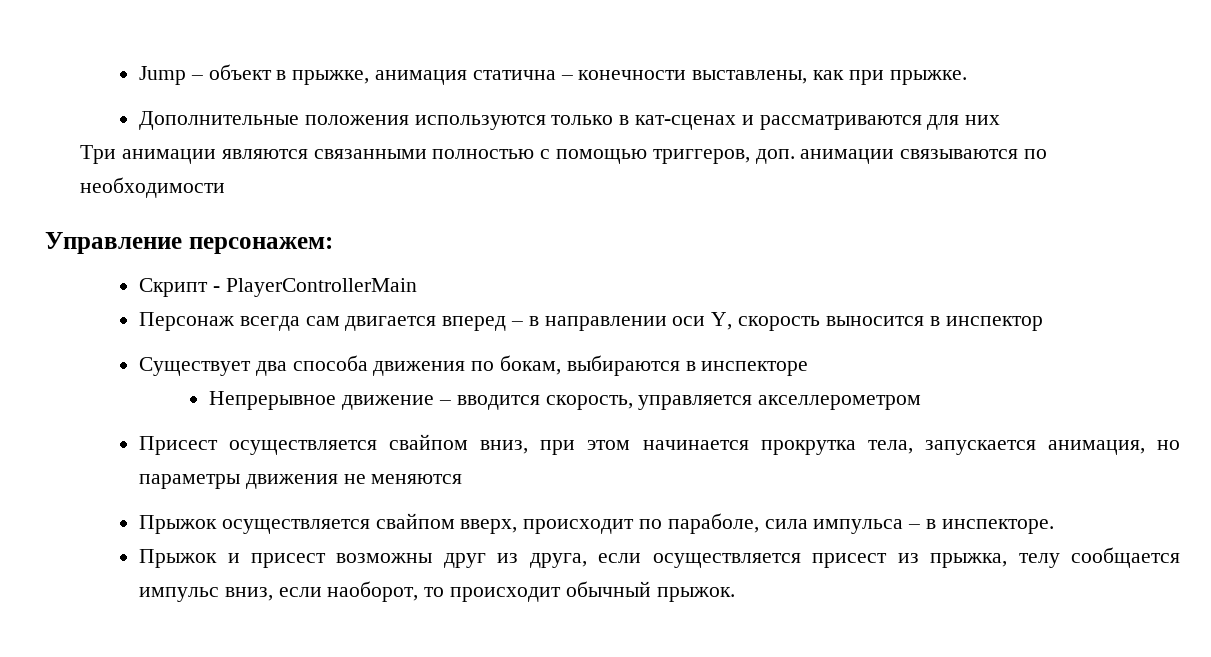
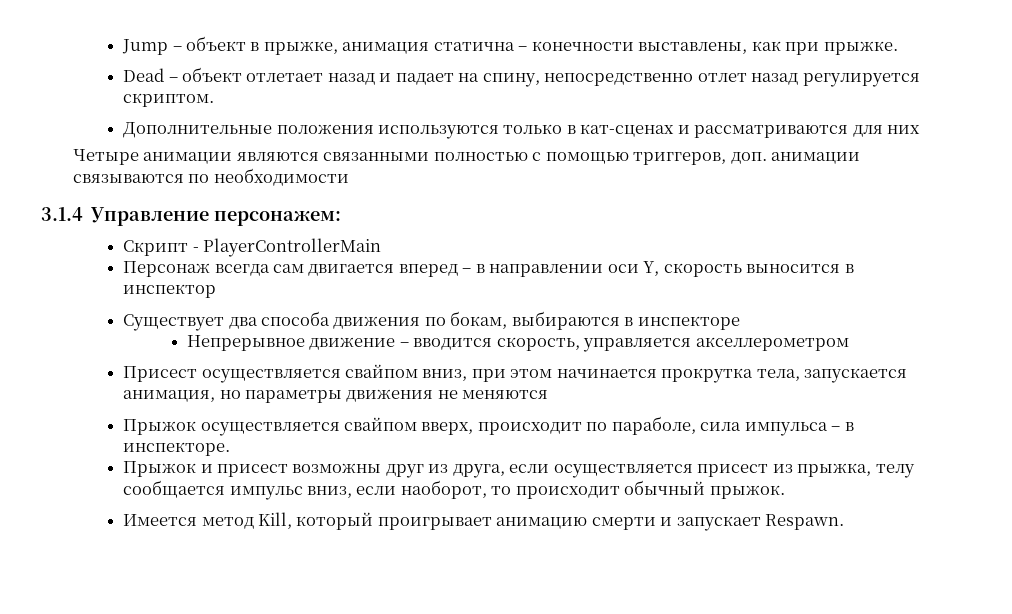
(967, 77) none -> [123,67,920,87] [123,93,215,107] // Dead – объект отлетает назад и падает на спину, непосредственно отлет назад регулируется скриптом.
[80,145,117,164] Три -> [72,149,139,165] Четыре
(226, 187) none -> [41,207,83,221] 3.1.4
(735, 594) none -> [123,512,845,531] // Имеется метод Kill, который проигрывает анимацию смерти и запускает Respawn.

